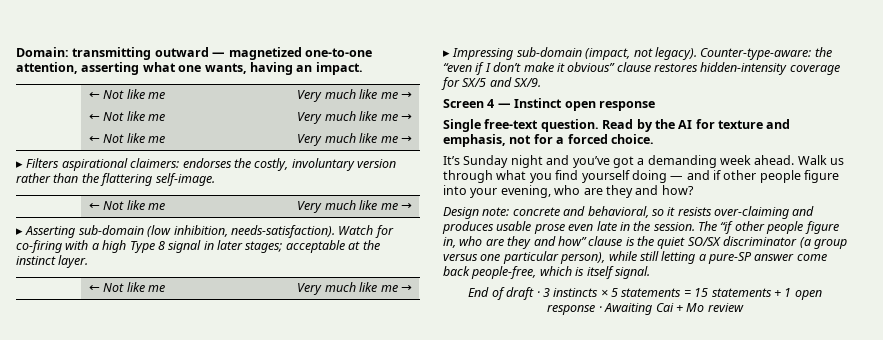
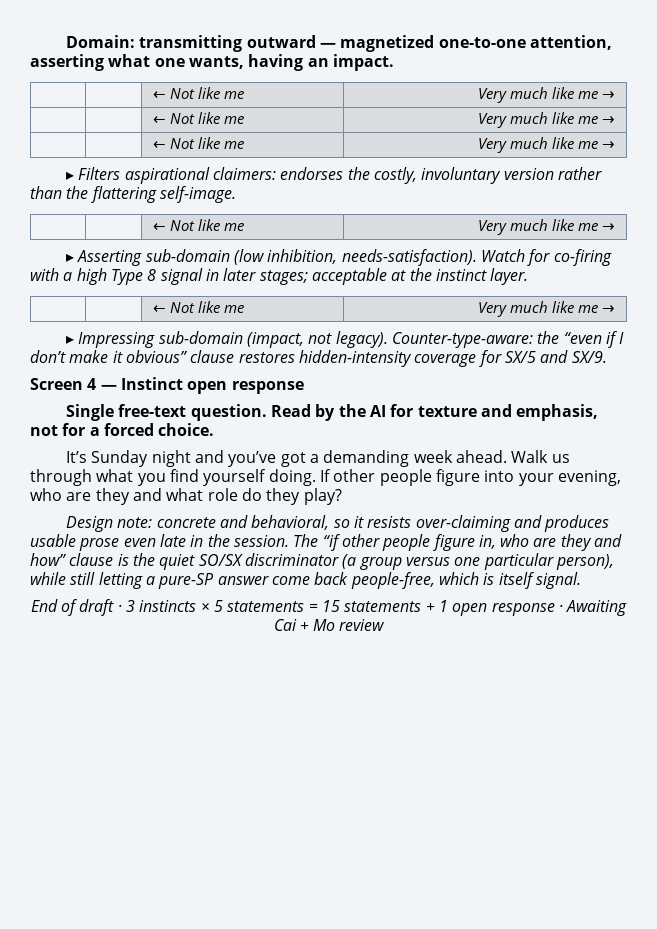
[631,170,721,183] doing — and if -> [268,469,331,486] doing. If
[661,185,694,195] how? -> [166,488,342,505] what role do they play?

